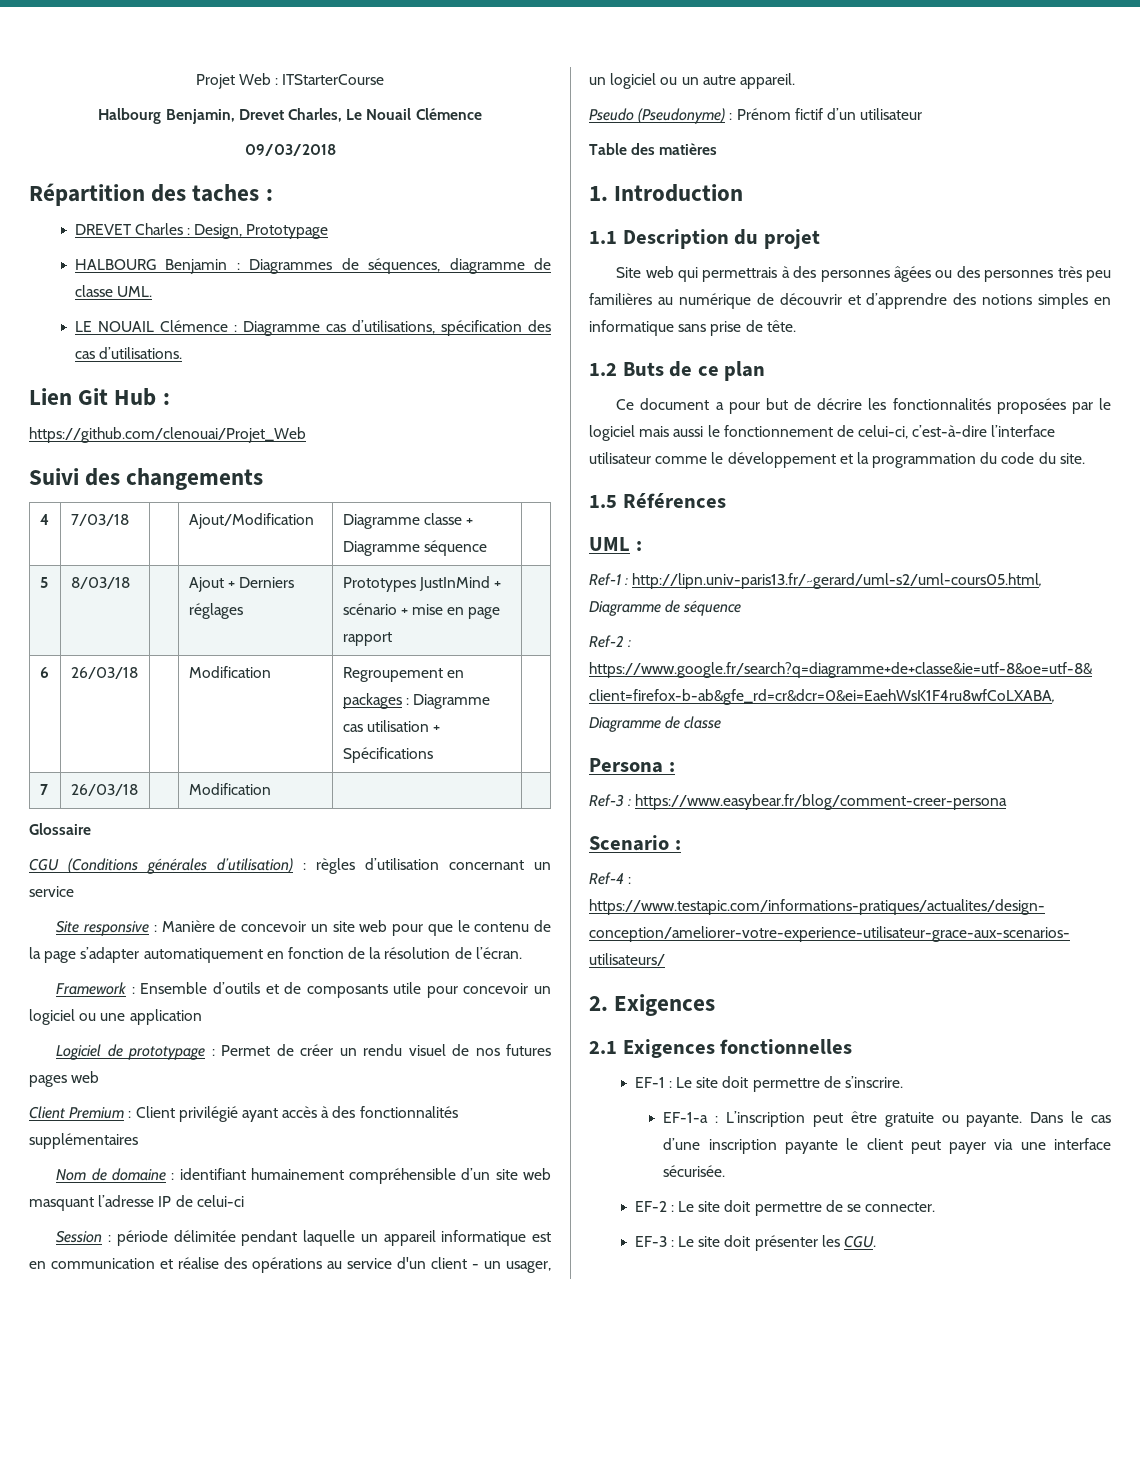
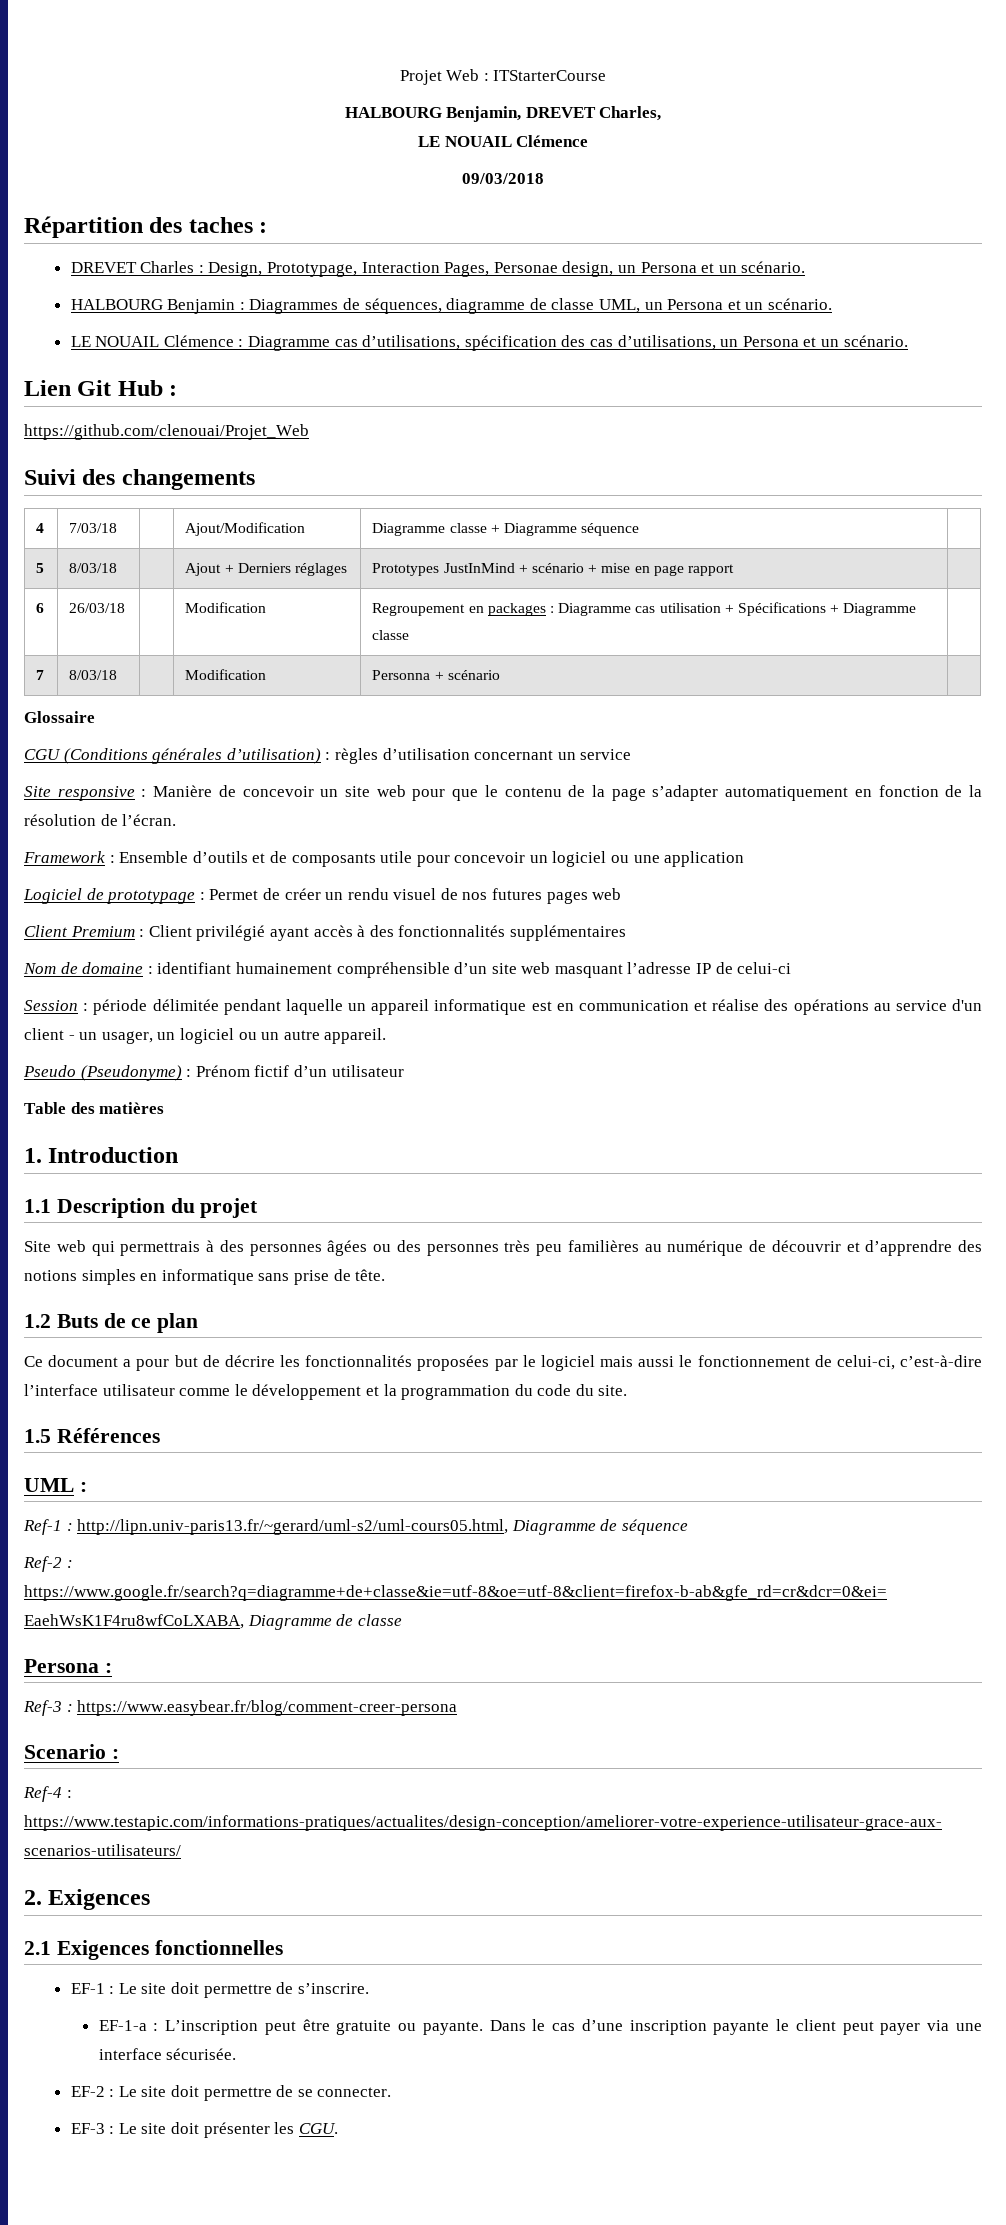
[98,108,284,124] Halbourg Benjamin, Drevet -> [344,106,596,122] HALBOURG Benjamin, DREVET
[346,108,412,120] Le Nouail -> [417,136,512,147] // LE NOUAIL
[246,224,329,239] Prototypage -> [267,261,806,277] Prototypage, Interaction Pages, Personae design, un Persona et un scénario.
[116,286,152,297] UML. -> [598,298,832,313] UML, un Persona et un scénario.
[98,347,182,359] d’utilisations. -> [617,335,908,350] d’utilisations, un Persona et un scénario.
(433, 755) none -> [830,603,917,616] [372,630,410,640] + Diagramme classe
[70,784,138,796] [188,783,271,795] 26/03/18 | | Modification | -> [69,670,118,680] [185,669,267,680] [372,670,500,680] 8/03/18 | | Modification | Personna + scénario

